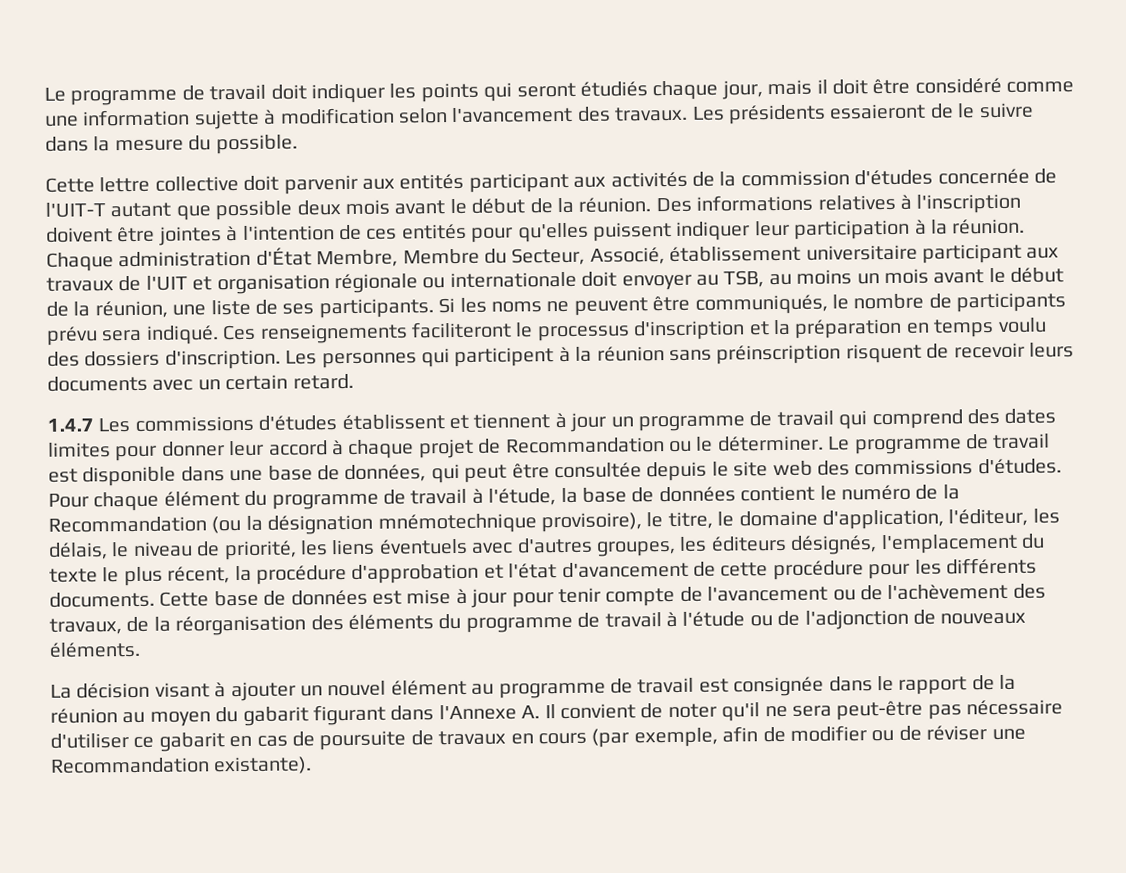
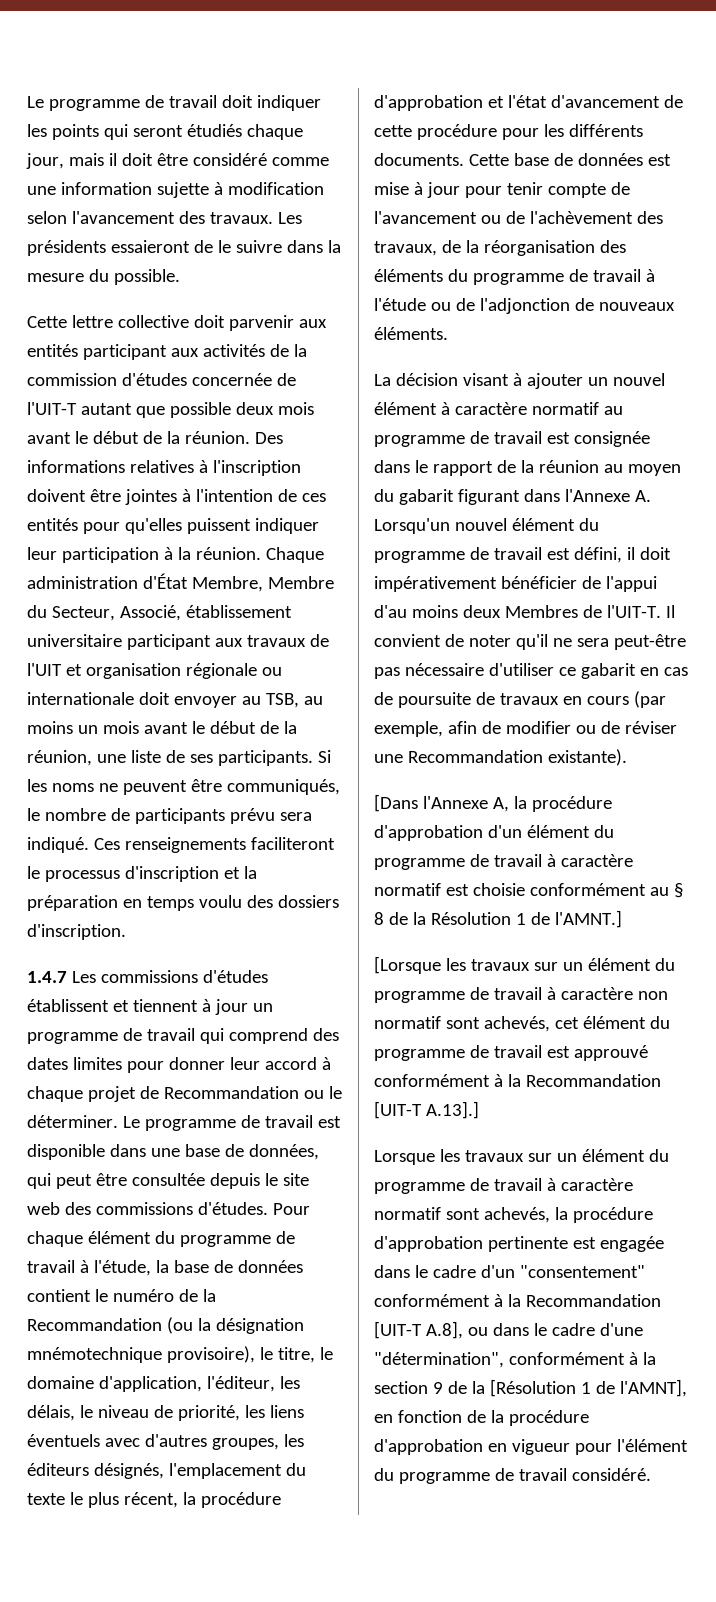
[285,342,1074,369] [47,373,354,392] Les personnes qui participent à la réunion sans préinscription risquent de recevoir leurs documents avec un certain retard. -> (126, 932) none
(467, 687) none -> [440,402,599,415] à caractère normatif
(541, 712) none -> [374,518,599,534] [374,547,671,563] [374,576,657,592] [374,605,661,618] Lorsqu'un nouvel élément du programme de travail est défini, il doit impérativement bénéficier de l'appui d'au moins deux Membres de l'UIT-T.
(313, 765) none -> [374,794,612,812] [374,825,614,841] [374,854,633,870] [374,883,683,898] [374,910,622,928] [374,956,675,974] [374,987,668,1003] [374,1016,670,1032] [374,1045,648,1061] [374,1074,661,1087] [374,1101,479,1119] [374,1149,669,1165] [374,1178,633,1194] [374,1207,653,1223] [374,1236,664,1252] [374,1265,645,1278] [374,1294,661,1307] [374,1321,643,1339] [374,1352,656,1368] [374,1379,687,1397] [374,1410,589,1426] [374,1439,688,1455] [374,1468,651,1484] // [Dans l'Annexe A, la procédure d'approbation d'un élément du programme de travail à caractère normatif est choisie conformément au § 8 de la Résolution 1 de l'AMNT.] // [Lorsque les travaux sur un élément du programme de travail à caractère non normatif sont achevés, cet élément du programme de travail est approuvé conformément à la Recommandation [UIT-T A.13].] // Lorsque les travaux sur un élément du programme de travail à caractère normatif sont achevés, la procédure d'approbation pertinente est engagée dans le cadre d'un "consentement" conformément à la Recommandation [UIT-T A.8], ou dans le cadre d'une "détermination", conformément à la section 9 de la [Résolution 1 de l'AMNT], en fonction de la procédure d'approbation en vigueur pour l'élément du programme de travail considéré.

